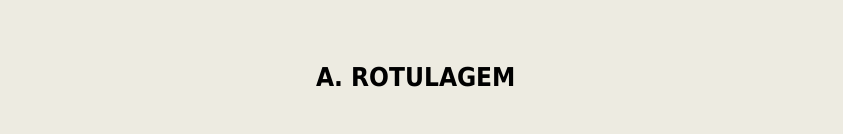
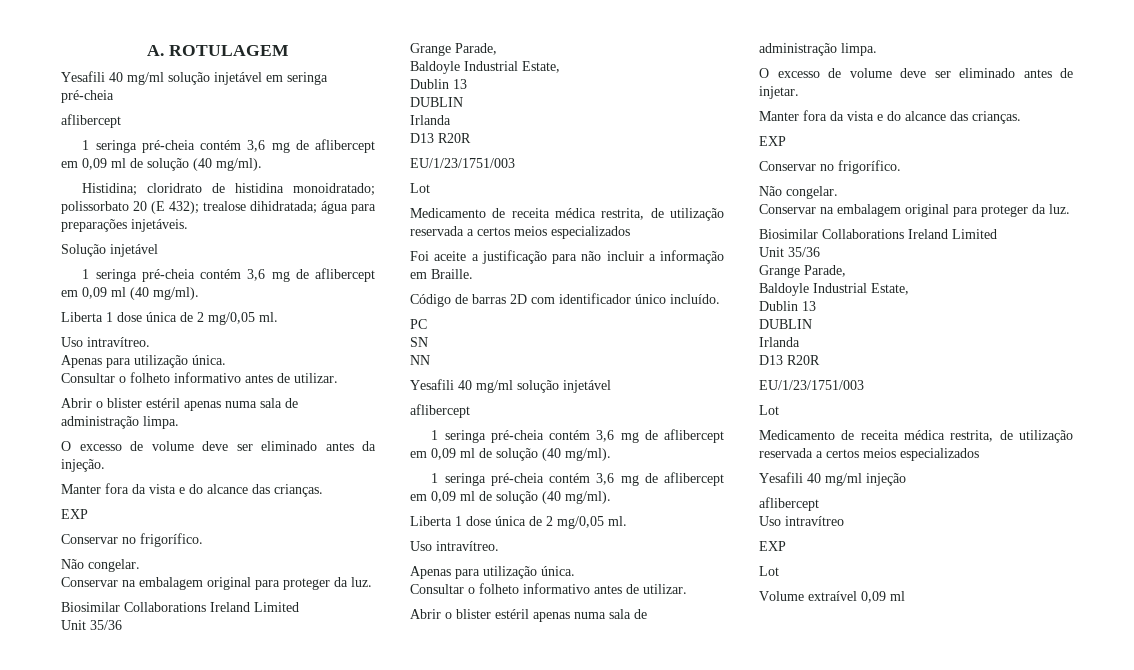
(515, 76) none -> [61,71,328,85] [61,90,114,103] [61,114,121,128] [82,139,375,153] [61,158,262,171] [82,183,375,196] [61,201,376,214] [61,219,188,232] [61,244,158,257] [82,268,375,282] [61,287,199,300] [61,312,278,325] [61,337,150,347] [61,355,226,368] [61,372,338,383] [61,398,298,411] [61,416,179,429] [61,441,376,451] [61,459,105,472] [61,483,323,497] [61,509,88,519] [61,533,203,547] [61,559,140,572] [61,577,372,590] [61,602,299,612] [61,620,122,630] [410,43,497,56] [410,61,560,74] [410,79,467,89] [410,97,463,107] [410,115,451,125] [410,133,471,143] [410,158,515,168] [410,183,430,193] [410,208,724,221] [410,226,630,239] [410,250,724,264] [410,269,473,279] [410,293,720,307] [410,319,427,329] [410,337,428,347] [410,355,430,365] [410,379,611,393] [410,404,470,418] [431,429,724,443] [410,448,611,461] [431,472,724,486] [410,491,611,504] [410,516,627,529] [410,541,499,551] [410,566,575,579] [410,583,687,594] [410,609,647,622] [759,43,877,56] [759,68,1073,78] [759,86,799,99] [759,110,1021,124] [759,136,786,146] [759,160,901,174] [759,186,838,199] [759,204,1070,217] [759,229,997,239] [759,247,820,257] [759,265,846,278] [759,283,909,296] [759,301,816,311] [759,319,812,329] [759,337,800,347] [759,355,820,365] [759,380,864,390] [759,405,779,415] [759,430,1073,443] [759,448,979,461] [759,472,906,486] [759,497,819,511] [759,516,844,526] [759,541,786,551] [759,566,779,576] [759,591,905,603] // Yesafili 40 mg/ml solução injetável em seringa pré-cheia // aflibercept // 1 seringa pré-cheia contém 3,6 mg de aflibercept em 0,09 ml de solução (40 mg/ml). // Histidina; cloridrato de histidina monoidratado; polissorbato 20 (E 432); trealose dihidratada; água para preparações injetáveis. // Solução injetável // 1 seringa pré-cheia contém 3,6 mg de aflibercept em 0,09 ml (40 mg/ml). // Liberta 1 dose única de 2 mg/0,05 ml. // Uso intravítreo. // Apenas para utilização única. // Consultar o folheto informativo antes de utilizar. // Abrir o blister estéril apenas numa sala de administração limpa. // O excesso de volume deve ser eliminado antes da injeção. // Manter fora da vista e do alcance das crianças. // EXP // Conservar no frigorífico. // Não congelar. // Conservar na embalagem original para proteger da luz. // Biosimilar Collaborations Ireland Limited // Unit 35/36 // Grange Parade, // Baldoyle Industrial Estate, // Dublin 13 // DUBLIN // Irlanda // D13 R20R // EU/1/23/1751/003 // Lot // Medicamento de receita médica restrita, de utilização reservada a certos meios especializados // Foi aceite a justificação para não incluir a informação em Braille. // Código de barras 2D com identificador único incluído. // PC // SN // NN // Yesafili 40 mg/ml solução injetável // aflibercept // 1 seringa pré-cheia contém 3,6 mg de aflibercept em 0,09 ml de solução (40 mg/ml). // 1 seringa pré-cheia contém 3,6 mg de aflibercept em 0,09 ml de solução (40 mg/ml). // Liberta 1 dose única de 2 mg/0,05 ml. // Uso intravítreo. // Apenas para utilização única. // Consultar o folheto informativo antes de utilizar. // Abrir o blister estéril apenas numa sala de administração limpa. // O excesso de volume deve ser eliminado antes de injetar. // Manter fora da vista e do alcance das crianças. // EXP // Conservar no frigorífico. // Não congelar. // Conservar na embalagem original para proteger da luz. // Biosimilar Collaborations Ireland Limited // Unit 35/36 // Grange Parade, // Baldoyle Industrial Estate, // Dublin 13 // DUBLIN // Irlanda // D13 R20R // EU/1/23/1751/003 // Lot // Medicamento de receita médica restrita, de utilização reservada a certos meios especializados // Yesafili 40 mg/ml injeção // aflibercept // Uso intravítreo // EXP // Lot // Volume extraível 0,09 ml

